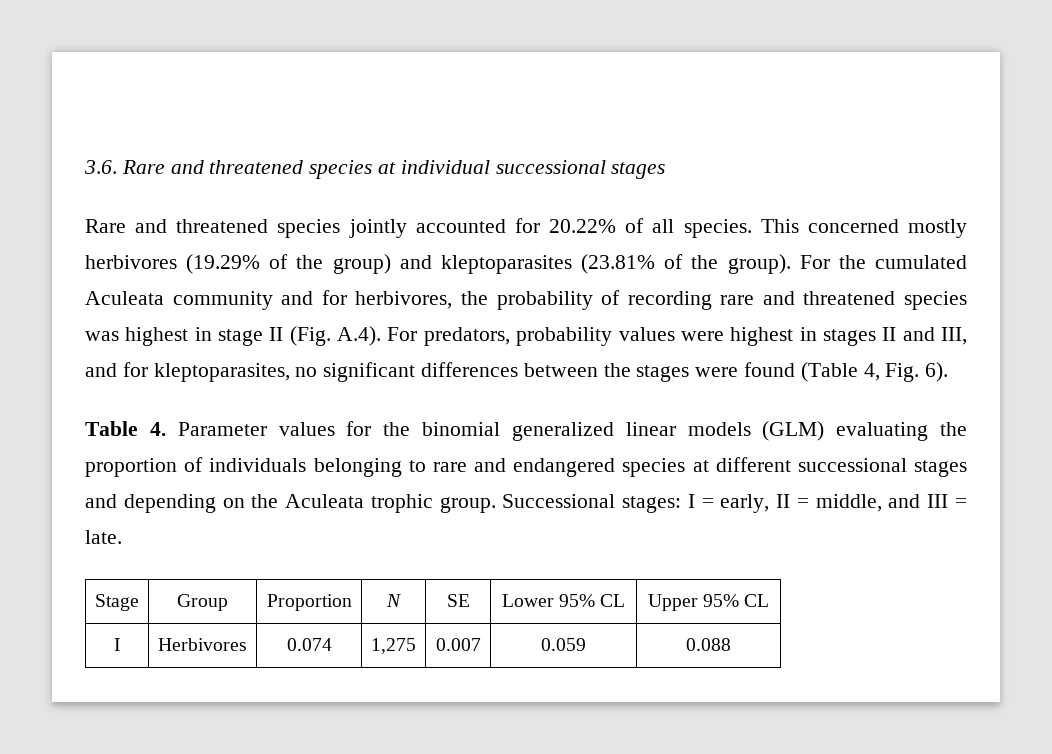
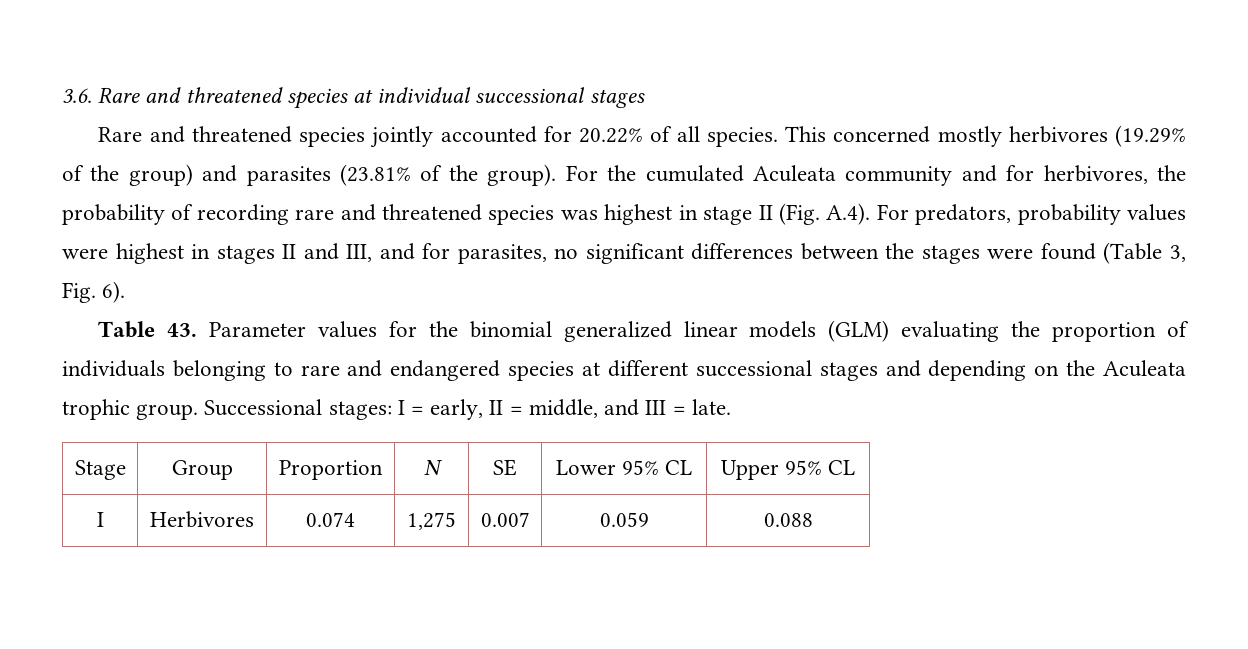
[440,255,572,274] kleptoparasites -> [246,166,331,186] parasites
[153,363,290,382] kleptoparasites, -> [457,244,547,264] parasites,
[863,363,880,381] 4, -> [1170,245,1186,262] 3,
[149,422,166,436] 4. -> [167,323,198,337] 43.

